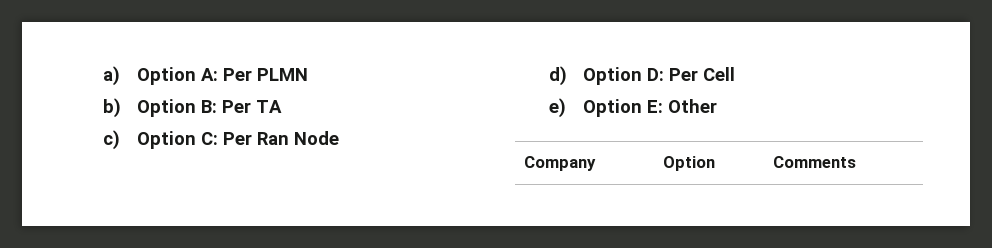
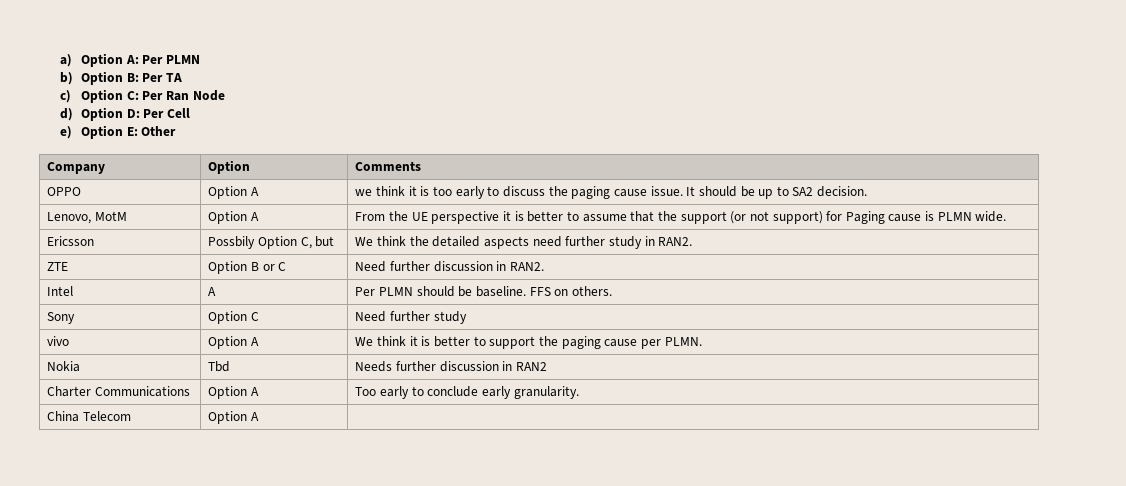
(857, 162) none -> [47,187,82,196] [208,186,260,199] [355,186,868,199] [47,211,128,224] [208,211,260,224] [355,211,1007,224] [47,236,95,246] [208,236,335,249] [355,236,693,249] [47,262,69,271] [208,261,287,274] [355,261,545,272] [47,286,74,296] [208,287,217,296] [355,286,612,297] [47,312,76,324] [208,311,260,324] [355,311,467,324] [47,336,70,346] [208,336,260,349] [355,336,702,349] [47,361,81,372] [208,361,231,372] [355,361,548,372] [47,386,191,397] [208,386,260,399] [355,386,579,399] [47,411,132,422] [208,411,260,424] // OPPO | Option A | we think it is too early to discuss the paging cause issue. It should be up to SA2 decision. // Lenovo, MotM | Option A | From the UE perspective it is better to assume that the support (or not support) for Paging cause is PLMN wide. // Ericsson | Possbily Option C, but | We think the detailed aspects need further study in RAN2. // ZTE | Option B or C | Need further discussion in RAN2. // Intel | A | Per PLMN should be baseline. FFS on others. // Sony | Option C | Need further study // vivo | Option A | We think it is better to support the paging cause per PLMN. // Nokia | Tbd | Needs further discussion in RAN2 // Charter Communications | Option A | Too early to conclude early granularity. // China Telecom | Option A |

